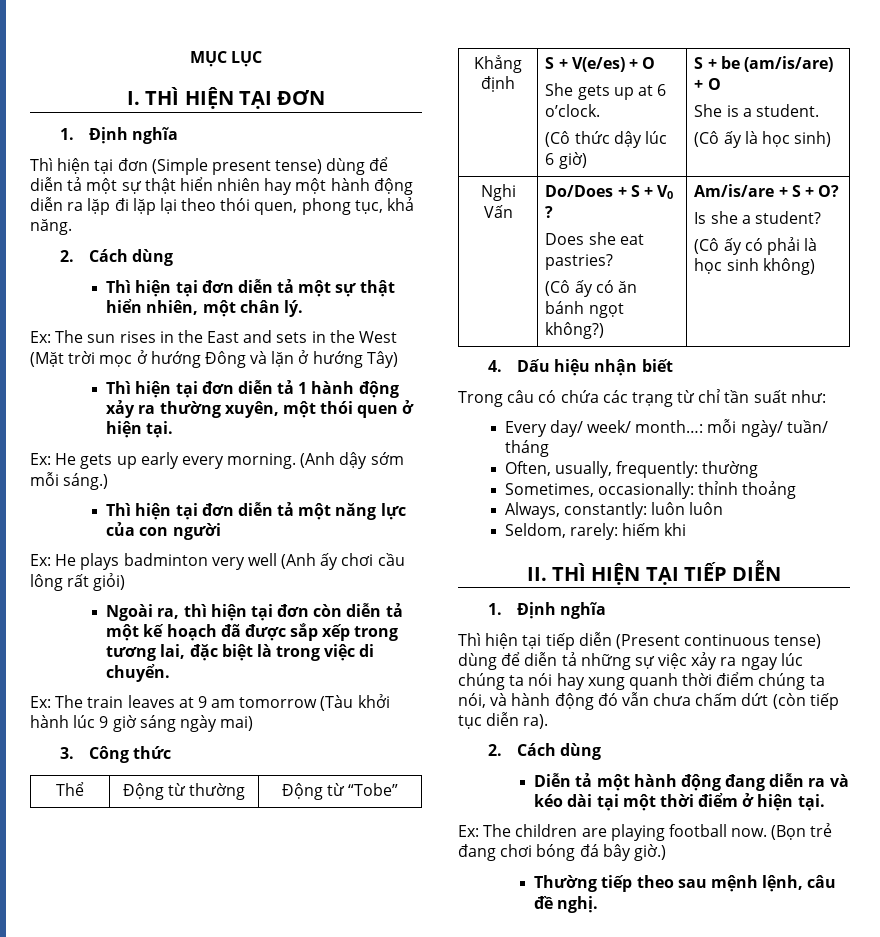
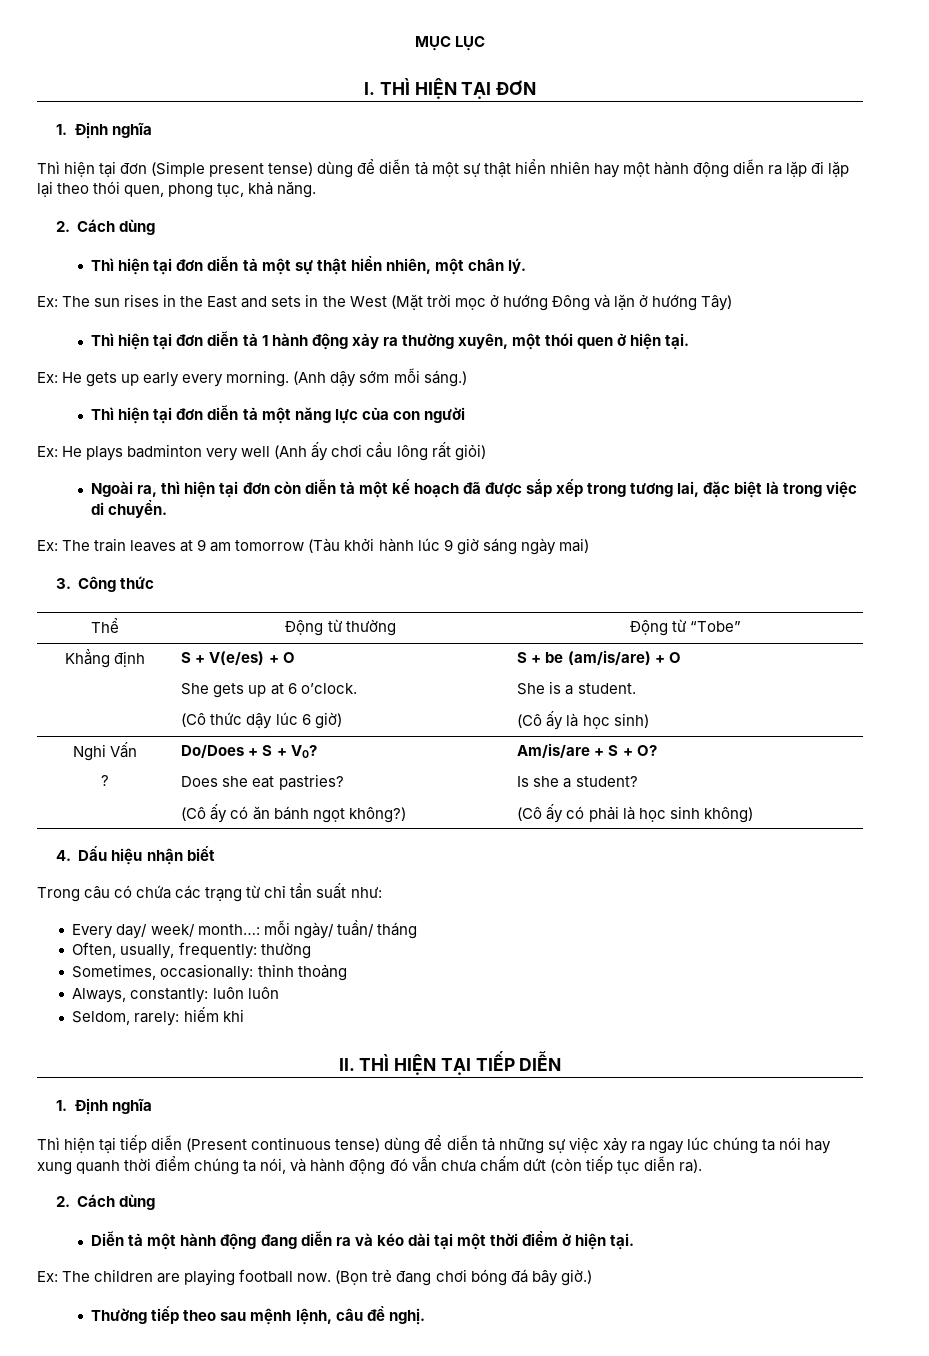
(513, 211) none -> [101,775,109,786] // ?
[657,185,674,199] [545,206,554,218] V0 ? -> [290,745,317,758] V0?

